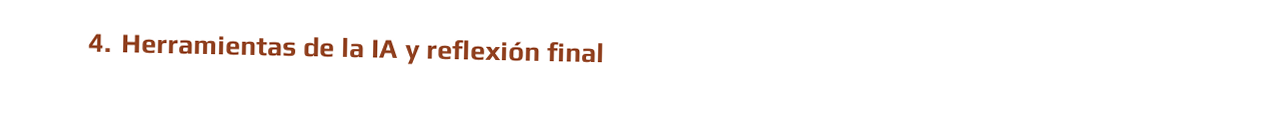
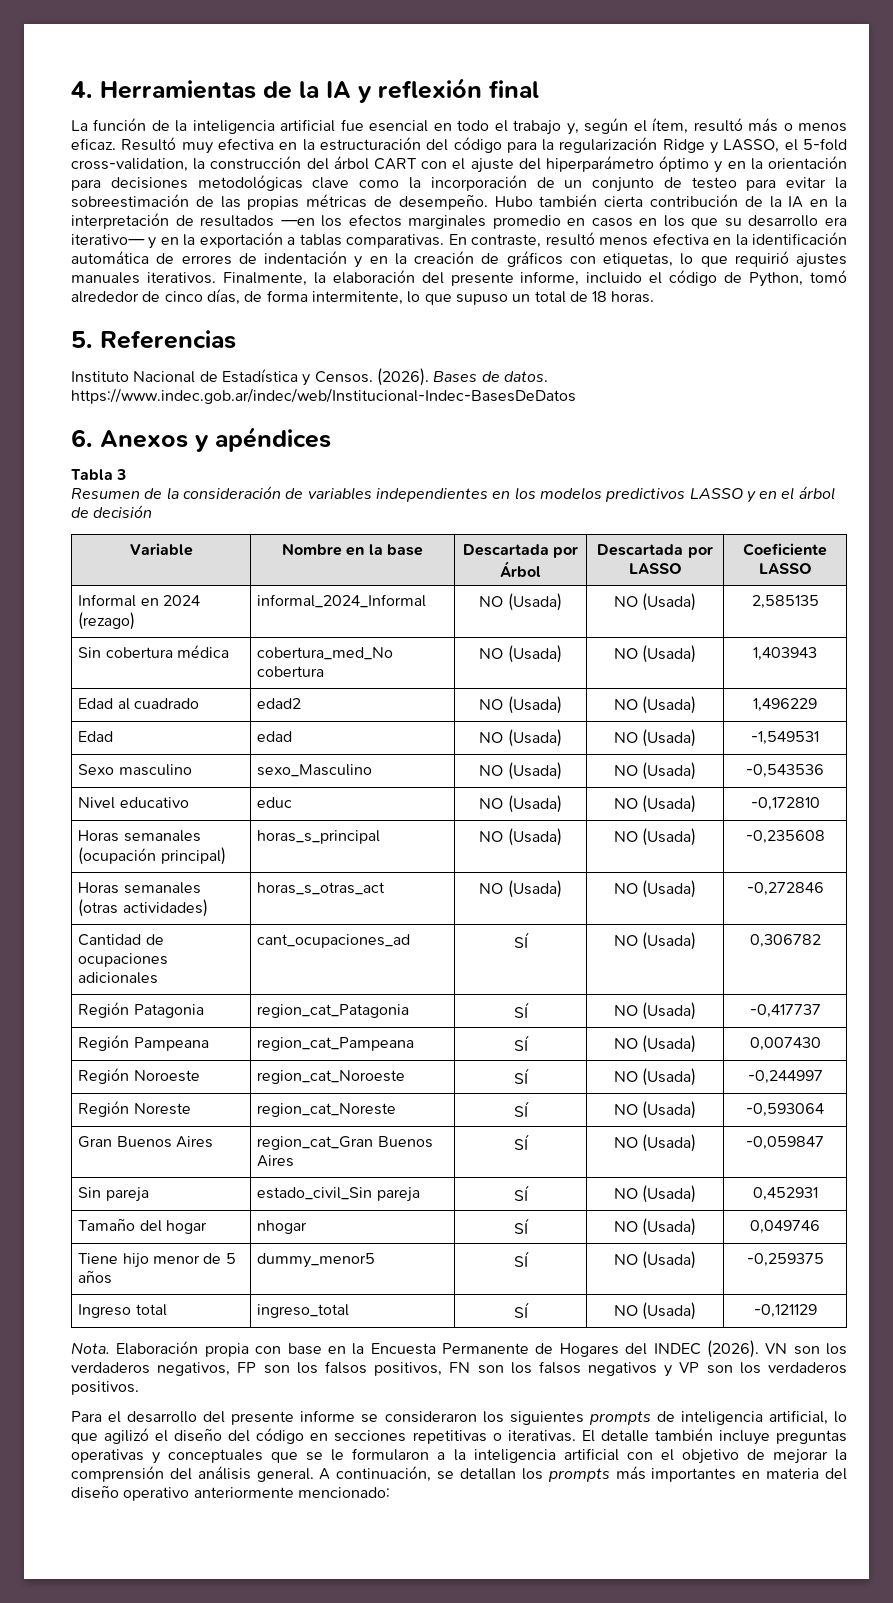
(606, 52) none -> [71,118,848,135] [71,137,847,154] [71,156,848,173] [71,175,848,192] [71,194,847,210] [71,213,847,229] [71,232,848,249] [71,251,847,268] [71,270,847,287] [71,289,655,305] [71,330,236,349] [71,368,548,386] [71,388,576,404] [71,427,331,452] [71,469,127,480] [71,486,835,503] [71,505,153,518] [129,543,193,556] [282,543,423,556] [462,544,579,558] [500,561,541,577] [597,544,713,558] [628,563,682,574] [743,543,827,556] [758,563,812,574] [78,594,200,607] [78,612,136,630] [257,594,427,608] [479,593,562,611] [613,593,697,611] [751,595,819,609] [78,645,229,658] [257,647,394,660] [257,666,325,677] [479,645,562,663] [613,645,697,663] [753,647,817,661] [78,698,199,710] [257,698,302,709] [479,696,562,714] [613,696,697,714] [753,698,817,712] [78,731,114,742] [257,731,293,742] [479,729,562,747] [613,729,697,747] [751,731,819,745] [78,764,192,776] [257,764,373,777] [479,762,562,780] [613,762,697,780] [746,764,824,778] [78,797,189,809] [257,797,293,808] [479,795,562,813] [613,795,697,813] [750,797,820,811] [78,830,201,842] [78,847,226,865] [257,830,381,844] [479,828,562,846] [613,828,697,846] [745,830,825,844] [78,882,201,894] [78,899,208,917] [257,882,386,895] [479,880,562,898] [613,880,697,898] [746,882,824,896] [78,934,164,946] [78,953,169,967] [78,972,159,984] [257,934,411,948] [513,932,529,948] [613,932,697,950] [749,934,821,948] [78,1002,204,1018] [257,1004,410,1018] [513,1002,529,1018] [613,1002,697,1020] [749,1004,821,1018] [78,1035,209,1051] [257,1037,415,1051] [513,1035,529,1051] [613,1035,697,1053] [749,1037,821,1051] [78,1068,200,1084] [257,1070,406,1084] [513,1068,529,1084] [613,1068,697,1086] [747,1070,823,1084] [78,1101,191,1117] [257,1103,397,1117] [513,1101,529,1117] [613,1101,697,1119] [746,1103,824,1117] [78,1136,213,1148] [257,1136,433,1150] [257,1155,295,1167] [513,1134,529,1150] [613,1134,697,1152] [746,1136,824,1150] [78,1187,149,1202] [257,1187,420,1202] [513,1185,529,1201] [613,1185,697,1203] [752,1187,818,1201] [78,1218,207,1234] [257,1220,308,1234] [513,1218,529,1234] [613,1218,697,1236] [750,1220,820,1234] [78,1253,236,1268] [78,1270,113,1284] [257,1253,376,1268] [513,1251,529,1267] [613,1251,697,1269] [746,1253,824,1267] [78,1304,167,1318] [257,1304,350,1318] [513,1302,529,1318] [613,1302,697,1320] [753,1304,817,1318] [71,1340,847,1358] [71,1361,847,1377] [71,1381,139,1395] [71,1410,847,1425] [71,1428,848,1445] [71,1448,847,1464] [71,1466,847,1482] [71,1485,390,1501] // La función de la inteligencia artificial fue esencial en todo el trabajo y, según el ítem, resultó más o menos eficaz. Resultó muy efectiva en la estructuración del código para la regularización Ridge y LASSO, el 5-fold cross-validation, la construcción del árbol CART con el ajuste del hiperparámetro óptimo y en la orientación para decisiones metodológicas clave como la incorporación de un conjunto de testeo para evitar la sobreestimación de las propias métricas de desempeño. Hubo también cierta contribución de la IA en la interpretación de resultados —en los efectos marginales promedio en casos en los que su desarrollo era iterativo— y en la exportación a tablas comparativas. En contraste, resultó menos efectiva en la identificación automática de errores de indentación y en la creación de gráficos con etiquetas, lo que requirió ajustes manuales iterativos. Finalmente, la elaboración del presente informe, incluido el código de Python, tomó alrededor de cinco días, de forma intermitente, lo que supuso un total de 18 horas. // 5. Referencias // Instituto Nacional de Estadística y Censos. (2026). Bases de datos. https://www.indec.gob.ar/indec/web/Institucional-Indec-BasesDeDatos // 6. Anexos y apéndices // Tabla 3 // Resumen de la consideración de variables independientes en los modelos predictivos LASSO y en el árbol de decisión // Variable | Nombre en la base | Descartada por Árbol | Descartada por LASSO | Coeficiente LASSO // Informal en 2024 (rezago) | informal_2024_Informal | NO (Usada) | NO (Usada) | 2,585135 // Sin cobertura médica | cobertura_med_No cobertura | NO (Usada) | NO (Usada) | 1,403943 // Edad al cuadrado | edad2 | NO (Usada) | NO (Usada) | 1,496229 // Edad | edad | NO (Usada) | NO (Usada) | -1,549531 // Sexo masculino | sexo_Masculino | NO (Usada) | NO (Usada) | -0,543536 // Nivel educativo | educ | NO (Usada) | NO (Usada) | -0,172810 // Horas semanales (ocupación principal) | horas_s_principal | NO (Usada) | NO (Usada) | -0,235608 // Horas semanales (otras actividades) | horas_s_otras_act | NO (Usada) | NO (Usada) | -0,272846 // Cantidad de ocupaciones adicionales | cant_ocupaciones_ad | SÍ | NO (Usada) | 0,306782 // Región Patagonia | region_cat_Patagonia | SÍ | NO (Usada) | -0,417737 // Región Pampeana | region_cat_Pampeana | SÍ | NO (Usada) | 0,007430 // Región Noroeste | region_cat_Noroeste | SÍ | NO (Usada) | -0,244997 // Región Noreste | region_cat_Noreste | SÍ | NO (Usada) | -0,593064 // Gran Buenos Aires | region_cat_Gran Buenos Aires | SÍ | NO (Usada) | -0,059847 // Sin pareja | estado_civil_Sin pareja | SÍ | NO (Usada) | 0,452931 // Tamaño del hogar | nhogar | SÍ | NO (Usada) | 0,049746 // Tiene hijo menor de 5 años | dummy_menor5 | SÍ | NO (Usada) | -0,259375 // Ingreso total | ingreso_total | SÍ | NO (Usada) | -0,121129 // Nota. Elaboración propia con base en la Encuesta Permanente de Hogares del INDEC (2026). VN son los verdaderos negativos, FP son los falsos positivos, FN son los falsos negativos y VP son los verdaderos positivos. // Para el desarrollo del presente informe se consideraron los siguientes prompts de inteligencia artificial, lo que agilizó el diseño del código en secciones repetitivas o iterativas. El detalle también incluye preguntas operativas y conceptuales que se le formularon a la inteligencia artificial con el objetivo de mejorar la comprensión del análisis general. A continuación, se detallan los prompts más importantes en materia del diseño operativo anteriormente mencionado:

